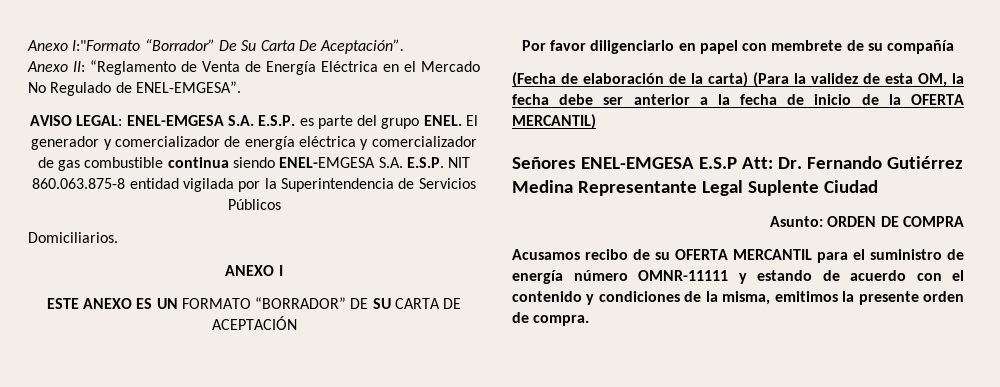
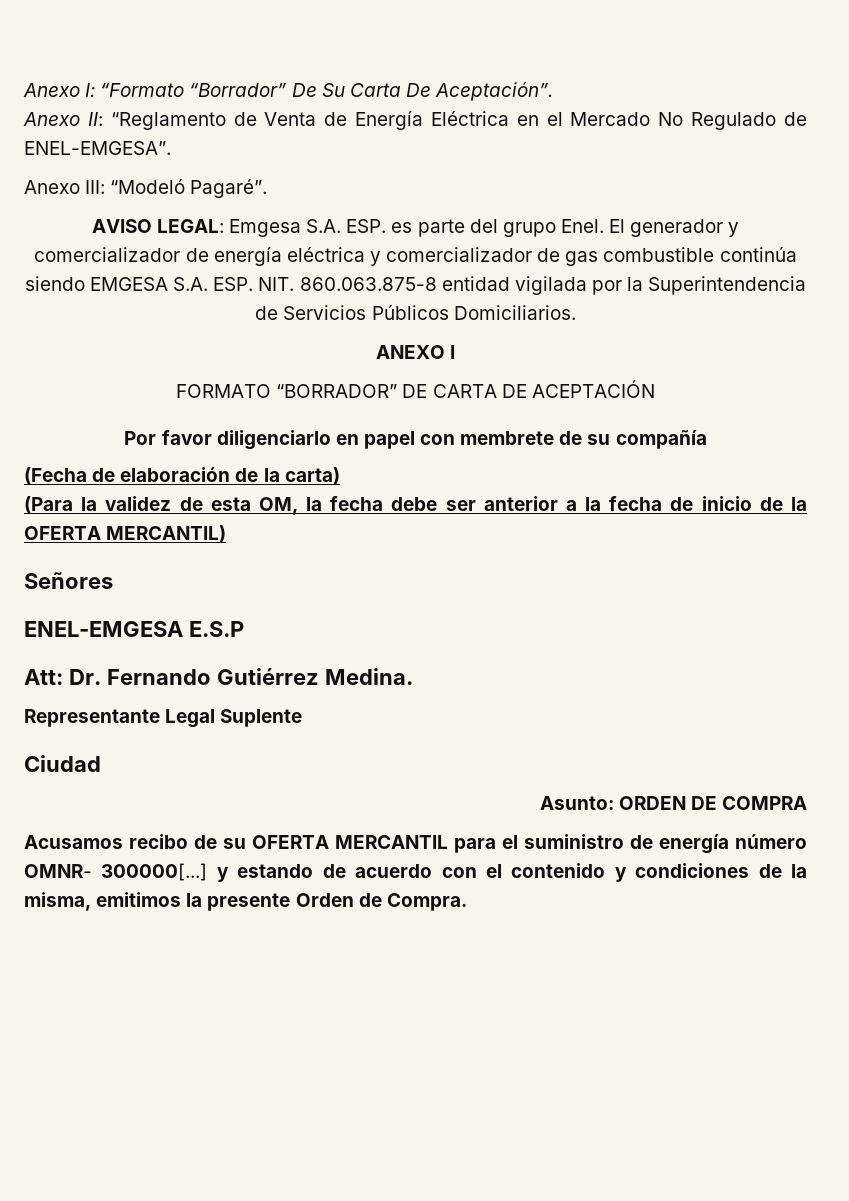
[27,40,141,51] Anexo I:"Formato -> [23,83,185,97] Anexo I: “Formato
(241, 87) none -> [24,179,268,198] // Anexo III: “Modeló Pagaré”.
[126,115,296,126] ENEL-EMGESA S.A. E.S.P. -> [228,219,387,237] Emgesa S.A. ESP.
[423,115,462,126] ENEL. -> [560,219,604,233] Enel.
[167,157,471,168] continua siendo ENEL-EMGESA S.A. E.S.P. NIT -> [719,246,797,262] [24,276,295,291] continúa siendo EMGESA S.A. ESP. NIT.
(281, 204) // -> (449, 312) none
[46,298,178,309] ESTE ANEXO ES UN -> (456, 352) none
[372,298,391,309] SU -> (428, 391) none
(748, 79) none -> (340, 476) //
(576, 163) none -> (113, 580) //
(737, 163) none -> (244, 629) //
[512,180,573,193] Medina -> [324,668,413,685] Medina. //
(819, 188) none -> (303, 718) //
[638,270,728,281] OMNR-11111 -> [24,863,208,881] OMNR- 300000[...]
[923,291,965,302] [512,312,590,326] orden de compra. -> [295,893,467,911] Orden de Compra.

